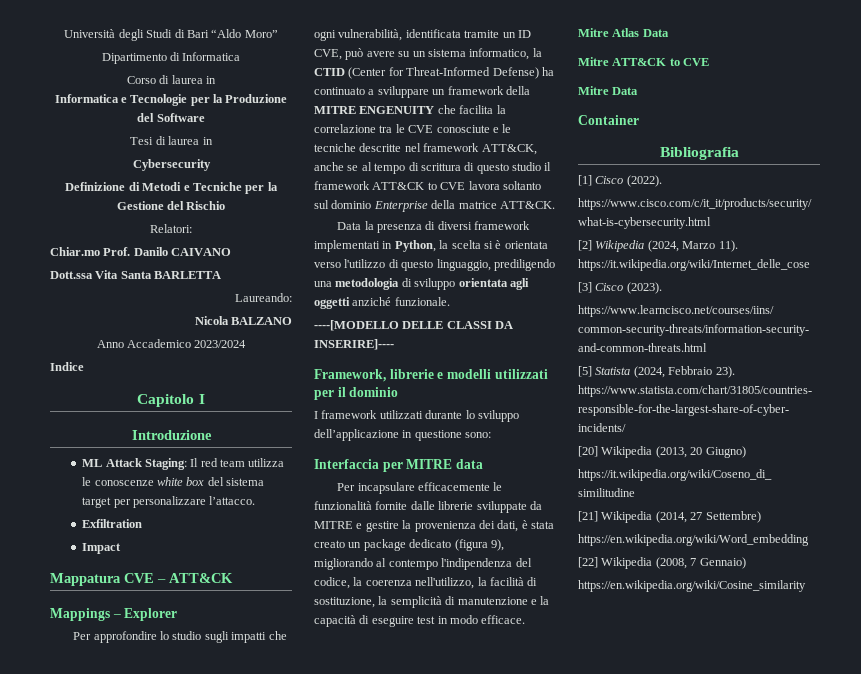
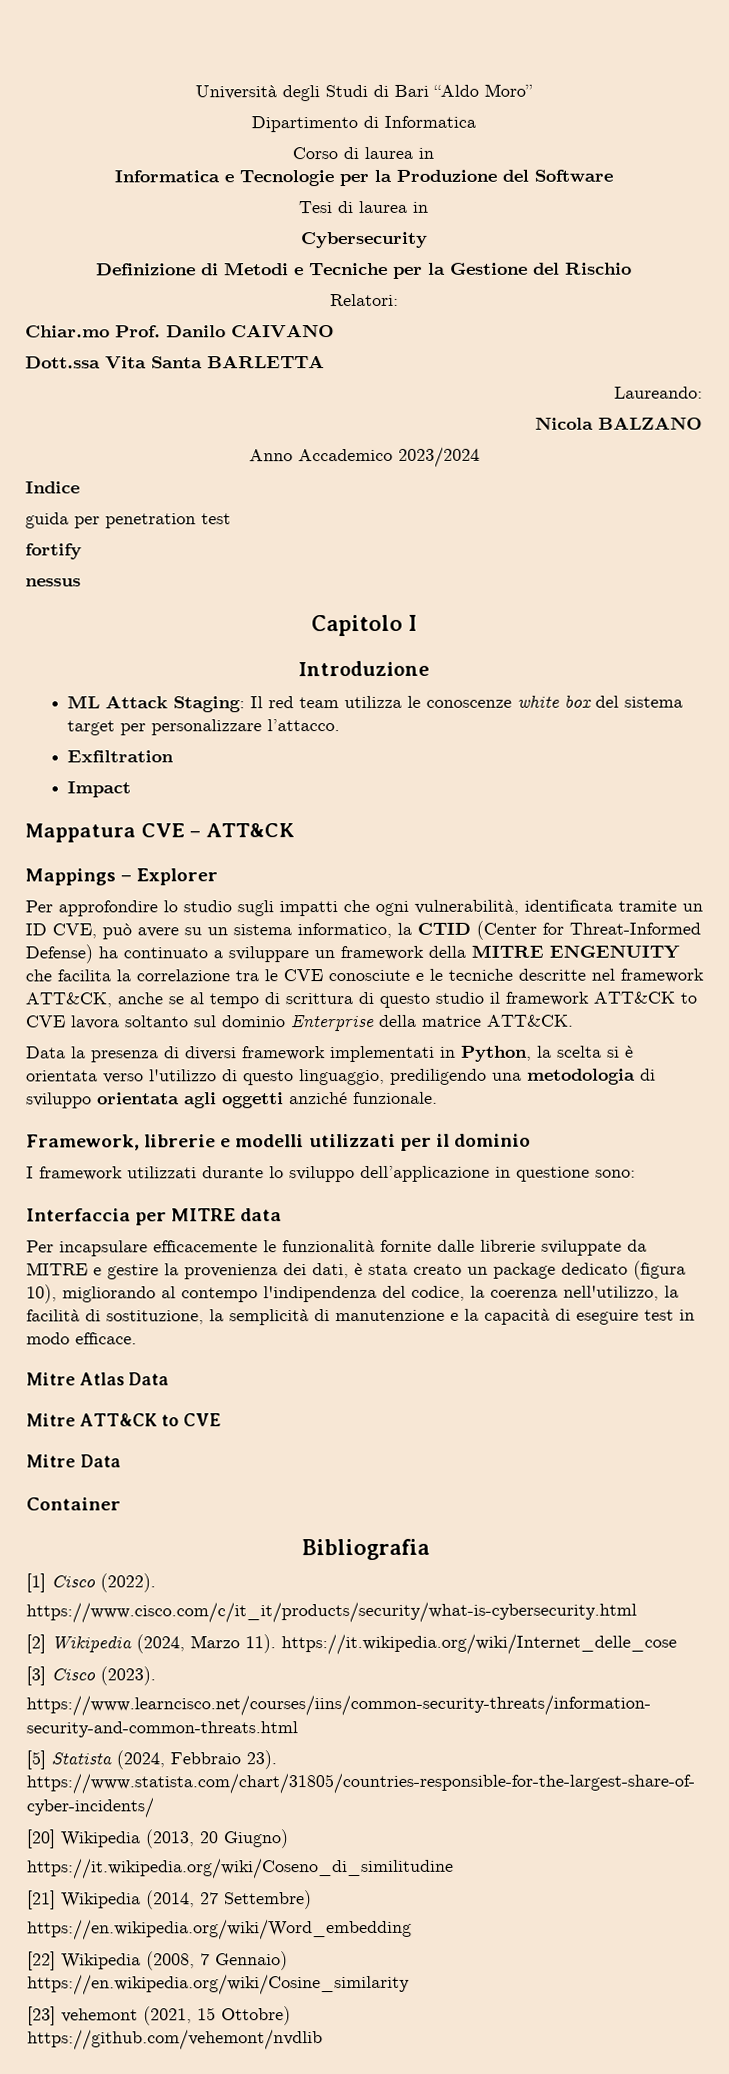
(84, 366) none -> [25,512,231,529] [25,543,82,560] [25,578,81,587] // guida per penetration test // fortify // nessus
[314,320,514,331] [314,339,394,350] // ----[MODELLO DELLE CLASSI DA INSERIRE]---- -> (438, 1098) none
[490,539,504,551] 9), -> [26,1284,57,1304] 10),
(806, 586) none -> [27,2006,291,2026] [27,2029,323,2051] // [23] vehemont (2021, 15 Ottobre) // https://github.com/vehemont/nvdlib

